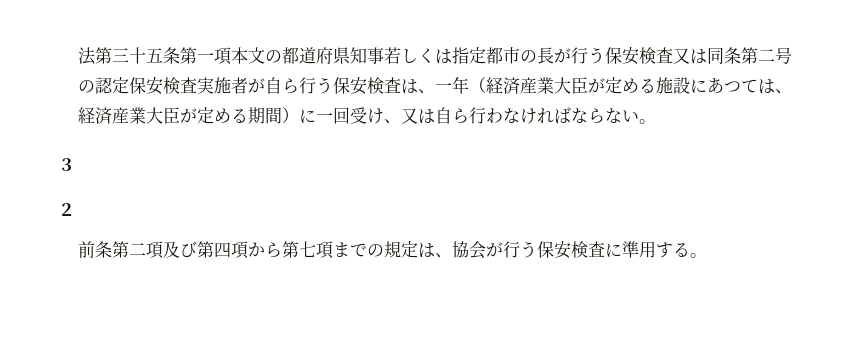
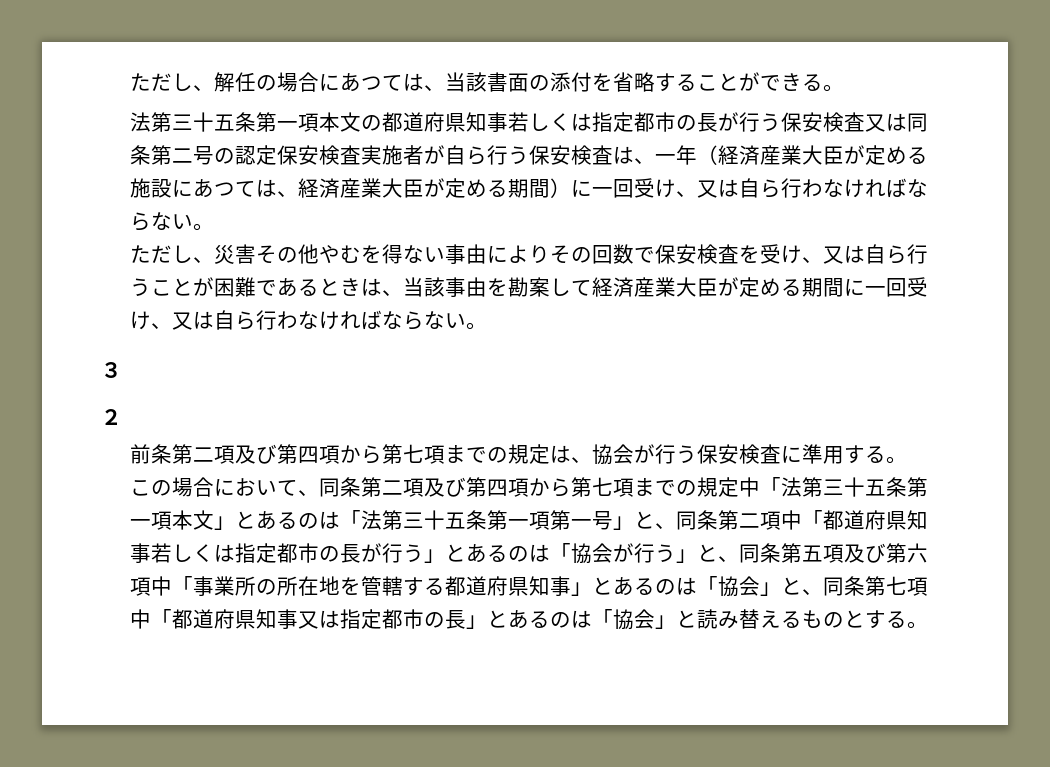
(77, 56) none -> [130,72,845,92] ただし、解任の場合にあつては、当該書面の添付を省略することができる。 //
(656, 121) none -> [130,244,929,264] [130,277,929,297] [130,310,488,330] // ただし、災害その他やむを得ない事由によりその回数で保安検査を受け、又は自ら行うことが困難であるときは、当該事由を勘案して経済産業大臣が定める期間に一回受け、又は自ら行わなければならない。
(707, 255) none -> [130,477,929,497] [130,510,929,530] [130,543,929,564] [130,576,929,597] [130,609,929,630] // この場合において、同条第二項及び第四項から第七項までの規定中「法第三十五条第一項本文」とあるのは「法第三十五条第一項第一号」と、同条第二項中「都道府県知事若しくは指定都市の長が行う」とあるのは「協会が行う」と、同条第五項及び第六項中「事業所の所在地を管轄する都道府県知事」とあるのは「協会」と、同条第七項中「都道府県知事又は指定都市の長」とあるのは「協会」と読み替えるものとする。

